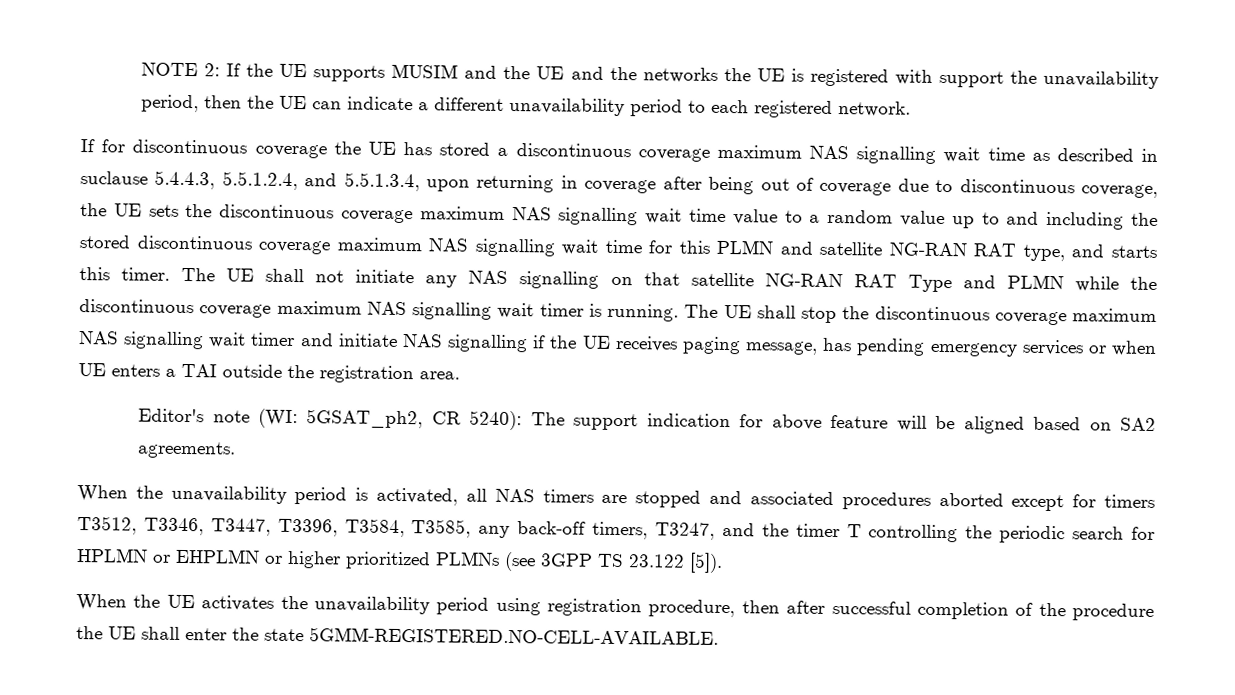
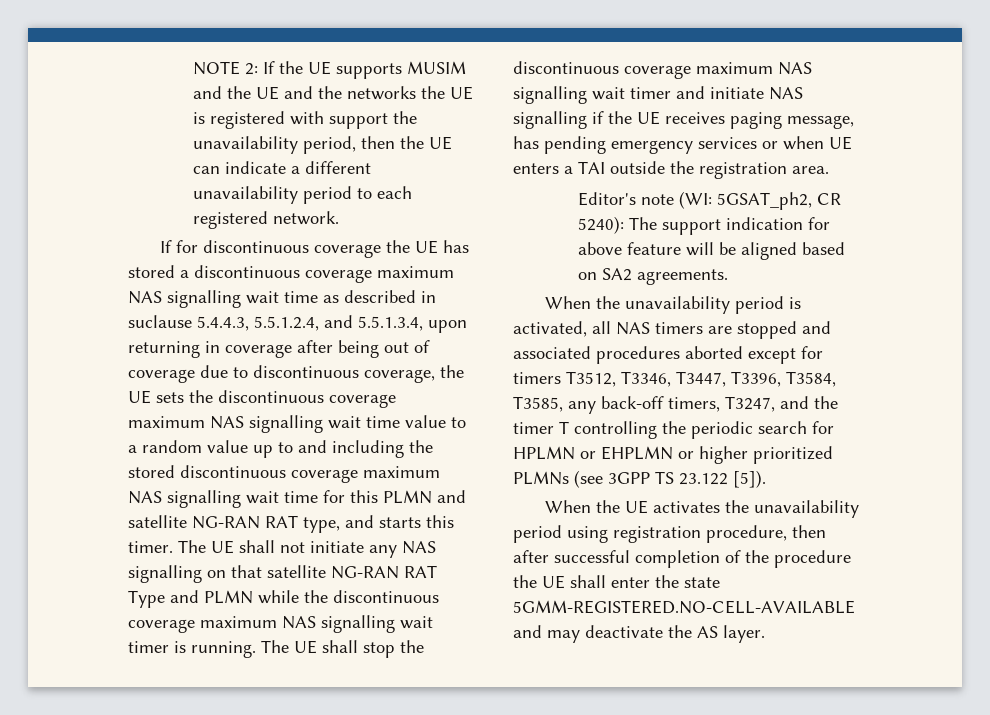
[309,627,719,645] 5GMM-REGISTERED.NO-CELL-AVAILABLE. -> [513,600,855,614] [513,625,765,643] 5GMM-REGISTERED.NO-CELL-AVAILABLE and may deactivate the AS layer.

